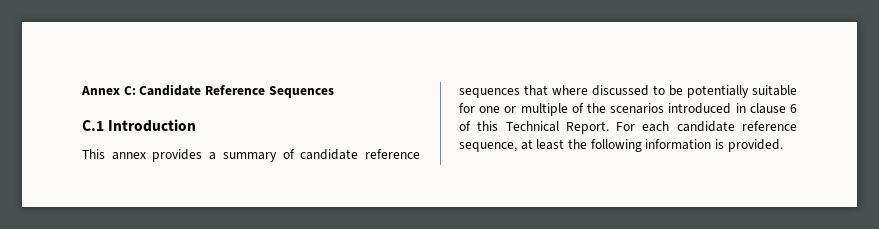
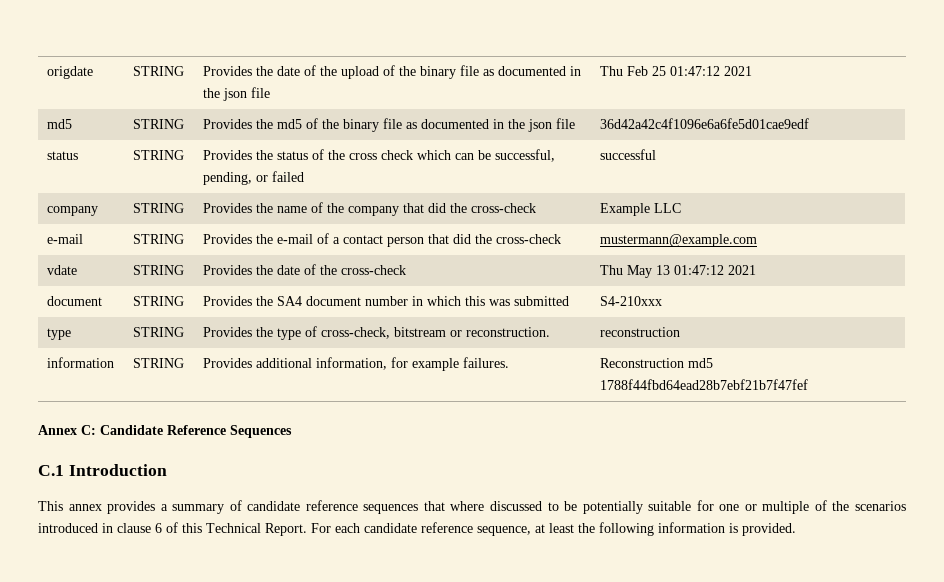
(81, 90) none -> [47,66,94,79] [133,66,185,76] [203,65,582,79] [203,87,271,101] [600,66,753,76] [47,119,73,129] [133,119,185,129] [203,118,576,132] [600,118,810,129] [47,151,79,160] [133,150,185,160] [203,149,556,162] [203,171,305,185] [600,149,657,160] [47,206,99,216] [133,203,185,213] [203,202,537,216] [600,203,682,216] [47,234,84,244] [133,234,185,244] [203,233,562,247] [600,234,758,247] [47,265,78,275] [133,265,185,275] [203,264,407,275] [600,265,757,278] [47,296,103,306] [133,296,185,306] [203,296,570,306] [600,296,663,306] [47,328,72,340] [133,327,185,337] [203,326,551,340] [600,327,681,337] [47,357,115,368] [133,358,185,368] [203,357,510,371] [600,358,714,368] [600,379,809,390] origdate | STRING | Provides the date of the upload of the binary file as documented in the json file | Thu Feb 25 01:47:12 2021 // md5 | STRING | Provides the md5 of the binary file as documented in the json file | 36d42a42c4f1096e6a6fe5d01cae9edf // status | STRING | Provides the status of the cross check which can be successful, pending, or failed | successful // company | STRING | Provides the name of the company that did the cross-check | Example LLC // e-mail | STRING | Provides the e-mail of a contact person that did the cross-check | mustermann@example.com // vdate | STRING | Provides the date of the cross-check | Thu May 13 01:47:12 2021 // document | STRING | Provides the SA4 document number in which this was submitted | S4-210xxx // type | STRING | Provides the type of cross-check, bitstream or reconstruction. | reconstruction // information | STRING | Provides additional information, for example failures. | Reconstruction md5 1788f44fbd64ead28b7ebf21b7f47fef //

